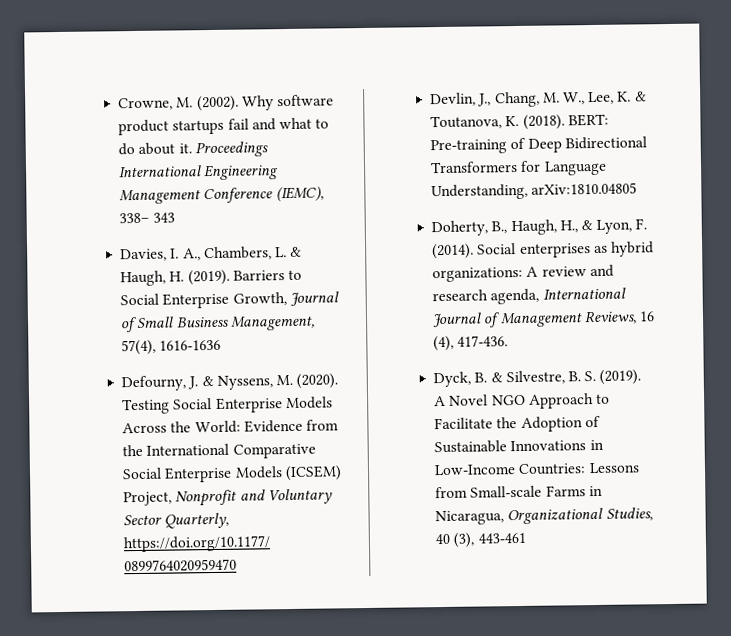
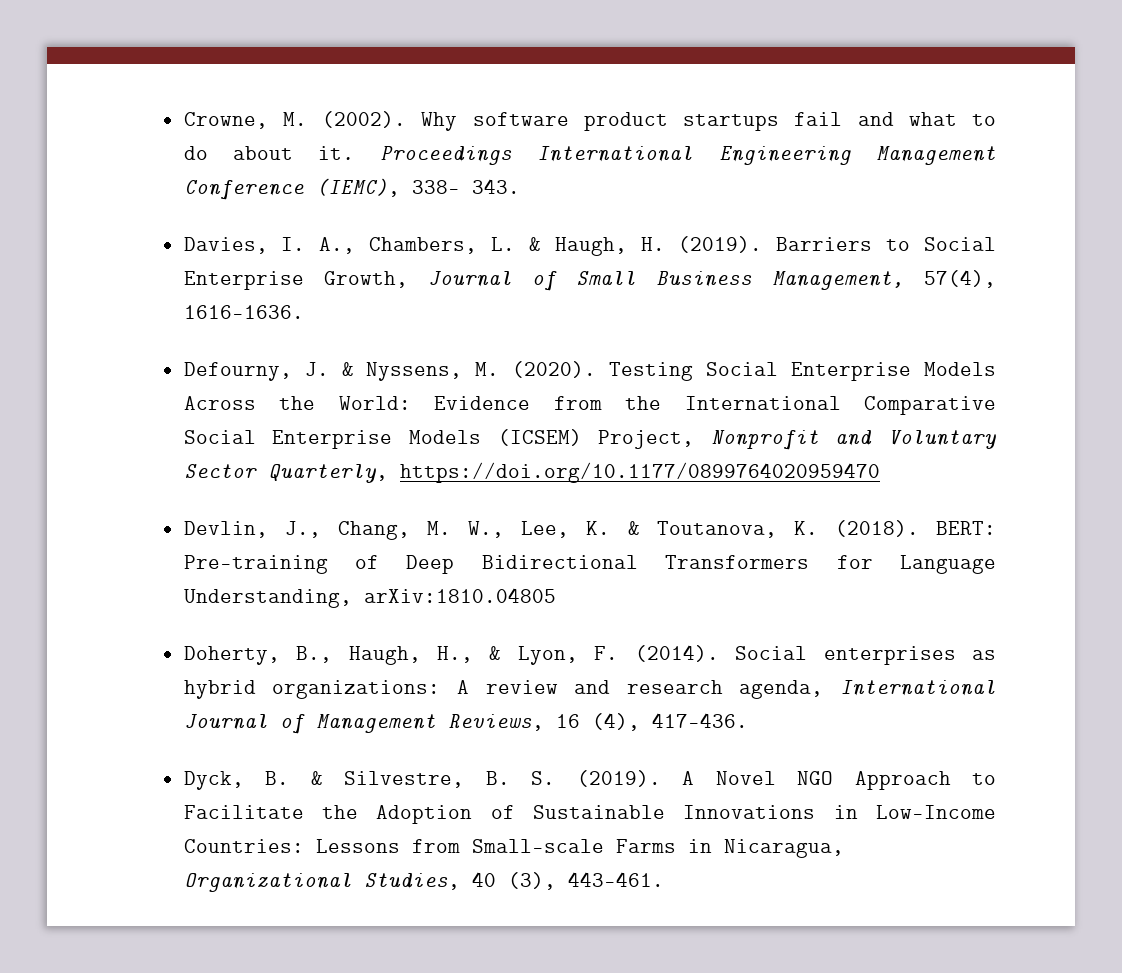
[153,212,176,223] 343 -> [471,179,520,194] 343.
[159,339,222,351] 1616-1636 -> [183,305,304,319] 1616-1636.
[477,532,526,544] 443-461 -> [567,872,664,887] 443-461.

